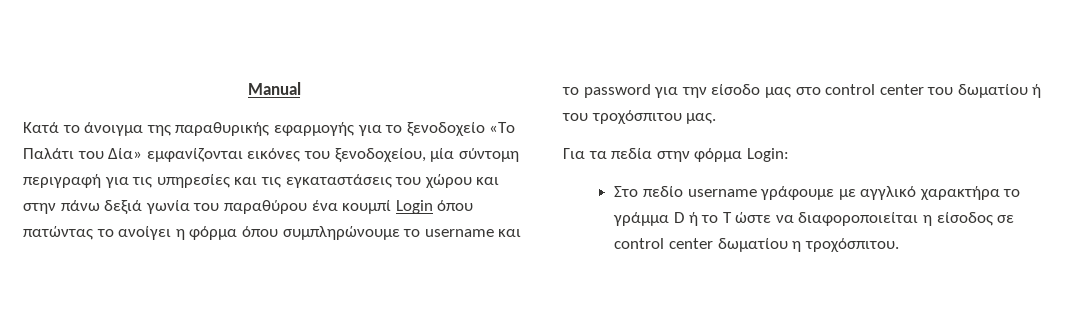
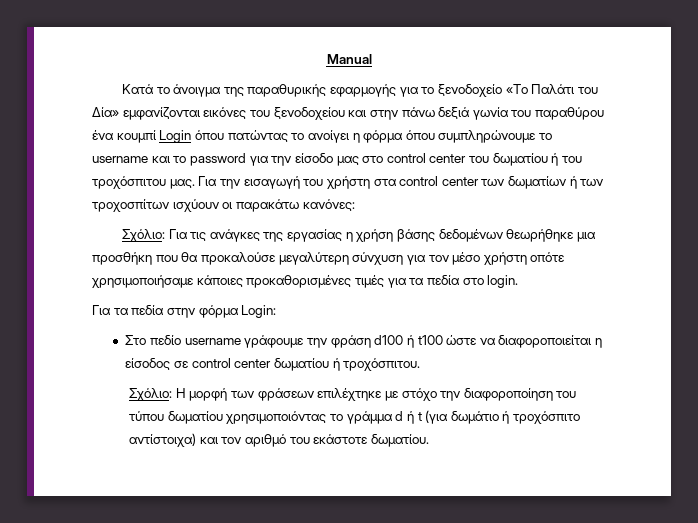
[334,148,519,163] [23,174,472,188] ξενοδοχείου, μία σύντομη περιγραφή για τις υπηρεσίες και τις εγκαταστάσεις του χώρου -> [273,107,345,120] ξενοδοχείου
(717, 118) none -> [198,176,605,189] [92,199,355,212] [121,229,597,242] [92,252,565,265] [92,275,519,288] Για την εισαγωγή του χρήστη στα control center των δωματίων ή των τροχοσπίτων ισχύουν οι παρακάτω κανόνες: // Σχόλιο: Για τις ανάγκες της εργασίας η χρήση βάσης δεδομένων θεωρήθηκε μια προσθήκη που θα προκαλούσε μεγαλύτερη σύνχυση για τον μέσο χρήστη οπότε χρησιμοποιήσαμε κάποιες προκαθορισμένες τιμές για τα πεδία στο login.
[838,186,1021,200] [613,212,732,226] με αγγλικό χαρακτήρα το γράμμα D ή το Τ -> [306,335,443,348] την φράση d100 ή t100
[792,241,802,252] η -> [332,358,340,371] ή
(899, 245) none -> [129,388,577,401] [129,410,581,424] [129,433,429,447] // Σχόλιο: Η μορφή των φράσεων επιλέχτηκε με στόχο την διαφοροποίηση του τύπου δωματίου χρησιμοποιόντας το γράμμα d ή t (για δωμάτιο ή τροχόσπιτο αντίστοιχα) και τον αριθμό του εκάστοτε δωματίου.

